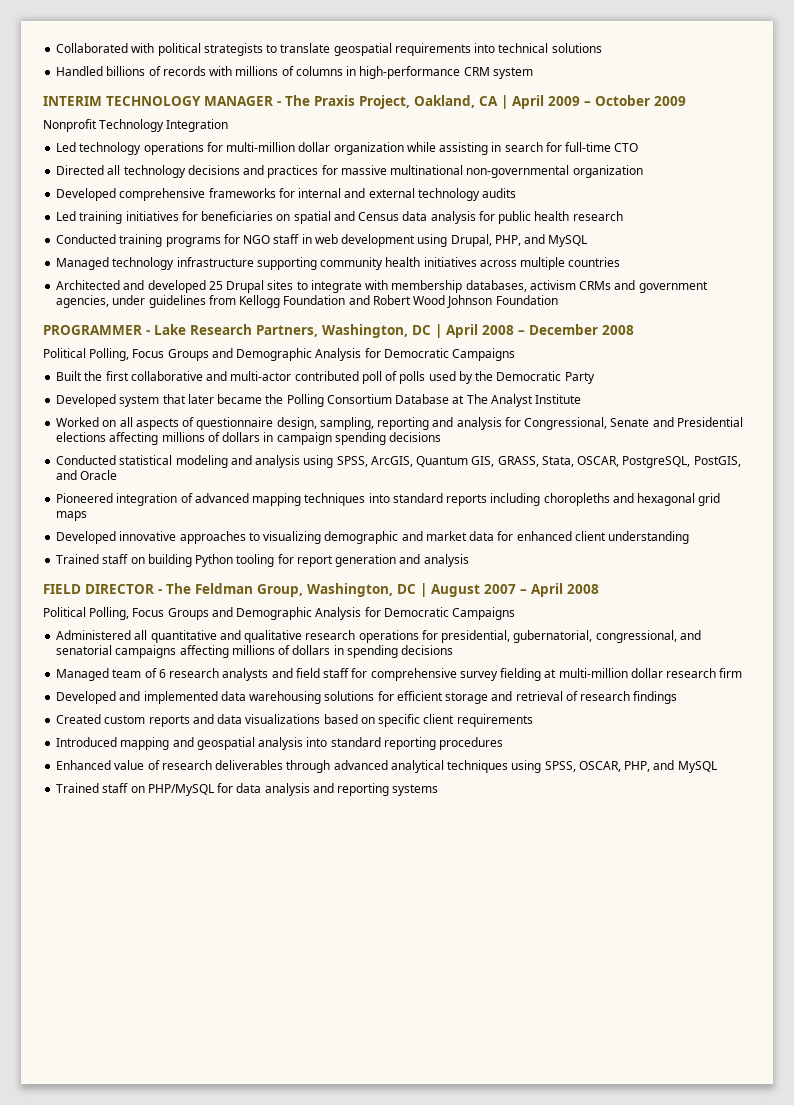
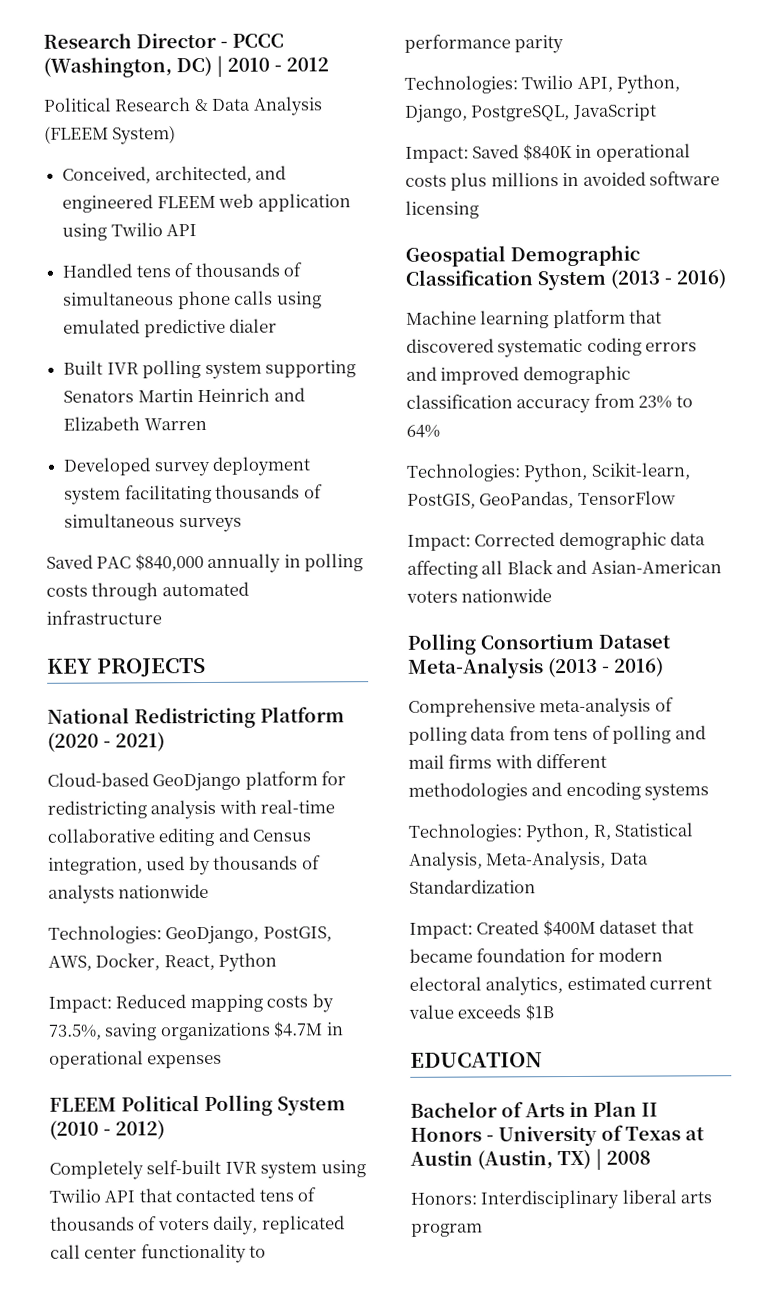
[56,43,602,56] [56,66,533,79] [43,95,686,109] [43,119,229,132] [56,142,639,155] [56,165,643,178] [56,188,517,201] [56,211,623,224] [56,234,588,247] [56,257,621,270] [56,280,708,293] [56,295,558,308] [43,324,634,338] [43,348,516,361] [56,371,595,384] [56,394,582,407] [56,417,743,430] [56,432,442,445] [56,455,741,468] [56,470,118,480] [56,493,721,506] [56,511,88,521] [56,531,690,544] [56,554,469,567] [43,583,599,597] [43,607,516,620] [56,630,701,643] [56,645,454,658] [56,668,743,681] [56,691,678,704] [56,714,533,727] [56,737,504,750] [56,760,717,773] [56,783,439,796] Collaborated with political strategists to translate geospatial requirements into technical solutions // Handled billions of records with millions of columns in high-performance CRM system // INTERIM TECHNOLOGY MANAGER - The Praxis Project, Oakland, CA | April 2009 – October 2009 // Nonprofit Technology Integration // Led technology operations for multi-million dollar organization while assisting in search for full-time CTO // Directed all technology decisions and practices for massive multinational non-governmental organization // Developed comprehensive frameworks for internal and external technology audits // Led training initiatives for beneficiaries on spatial and Census data analysis for public health research // Conducted training programs for NGO staff in web development using Drupal, PHP, and MySQL // Managed technology infrastructure supporting community health initiatives across multiple countries // Architected and developed 25 Drupal sites to integrate with membership databases, activism CRMs and government agencies, under guidelines from Kellogg Foundation and Robert Wood Johnson Foundation // PROGRAMMER - Lake Research Partners, Washington, DC | April 2008 – December 2008 // Political Polling, Focus Groups and Demographic Analysis for Democratic Campaigns // Built the first collaborative and multi-actor contributed poll of polls used by the Democratic Party // Developed system that later became the Polling Consortium Database at The Analyst Institute // Worked on all aspects of questionnaire design, sampling, reporting and analysis for Congressional, Senate and Presidential elections affecting millions of dollars in campaign spending decisions // Conducted statistical modeling and analysis using SPSS, ArcGIS, Quantum GIS, GRASS, Stata, OSCAR, PostgreSQL, PostGIS, and Oracle // Pioneered integration of advanced mapping techniques into standard reports including choropleths and hexagonal grid maps // Developed innovative approaches to visualizing demographic and market data for enhanced client understanding // Trained staff on building Python tooling for report generation and analysis // FIELD DIRECTOR - The Feldman Group, Washington, DC | August 2007 – April 2008 // Political Polling, Focus Groups and Demographic Analysis for Democratic Campaigns // Administered all quantitative and qualitative research operations for presidential, gubernatorial, congressional, and senatorial campaigns affecting millions of dollars in spending decisions // Managed team of 6 research analysts and field staff for comprehensive survey fielding at multi-million dollar research firm // Developed and implemented data warehousing solutions for efficient storage and retrieval of research findings // Created custom reports and data visualizations based on specific client requirements // Introduced mapping and geospatial analysis into standard reporting procedures // Enhanced value of research deliverables through advanced analytical techniques using SPSS, OSCAR, PHP, and MySQL // Trained staff on PHP/MySQL for data analysis and reporting systems -> [43,32,284,49] [43,55,329,78] [43,96,323,116] [44,125,177,145] [62,165,287,184] [62,193,351,213] [62,222,198,241] [62,262,302,278] [63,290,322,310] [63,318,278,338] [63,360,356,379] [63,387,305,403] [63,416,207,431] [63,456,312,477] [64,484,323,505] [64,513,242,533] [46,553,364,573] [46,581,249,601] [46,610,162,625] [47,657,206,678] [47,706,345,729] [47,732,165,752] [47,771,347,792] [47,799,336,820] [47,827,313,847] [48,855,321,876] [48,883,210,904] [48,925,332,945] [48,952,278,972] [48,993,334,1013] [48,1021,344,1041] [49,1050,223,1069] [49,1094,346,1116] [49,1120,165,1140] [49,1159,366,1180] [49,1187,317,1203] [50,1215,345,1235] [50,1243,267,1264] [404,34,565,54] [404,74,681,94] [405,103,657,123] [405,143,691,163] [405,171,721,191] [405,200,479,219] [405,245,640,267] [405,269,727,291] [406,309,663,329] [406,337,698,358] [406,365,631,385] [406,393,693,414] [406,424,440,438] [406,462,691,483] [407,490,676,509] [407,531,707,551] [407,559,722,579] [406,588,553,603] [407,633,671,655] [408,657,664,679] [408,697,674,718] [408,725,706,745] [408,753,608,769] [408,781,710,801] [408,822,694,843] [409,850,649,871] [409,879,536,894] [409,919,694,939] [409,947,664,963] [409,975,713,996] [408,1004,554,1021] [410,1052,543,1068] [410,1100,658,1118] [410,1124,705,1147] [410,1148,651,1170] [410,1189,713,1210] [411,1223,483,1237] Research Director - PCCC (Washington, DC) | 2010 - 2012 // Political Research & Data Analysis (FLEEM System) // Conceived, architected, and engineered FLEEM web application using Twilio API // Handled tens of thousands of simultaneous phone calls using emulated predictive dialer // Built IVR polling system supporting Senators Martin Heinrich and Elizabeth Warren // Developed survey deployment system facilitating thousands of simultaneous surveys // Saved PAC $840,000 annually in polling costs through automated infrastructure // KEY PROJECTS // National Redistricting Platform (2020 - 2021) // Cloud-based GeoDjango platform for redistricting analysis with real-time collaborative editing and Census integration, used by thousands of analysts nationwide // Technologies: GeoDjango, PostGIS, AWS, Docker, React, Python // Impact: Reduced mapping costs by 73.5%, saving organizations $4.7M in operational expenses // FLEEM Political Polling System (2010 - 2012) // Completely self-built IVR system using Twilio API that contacted tens of thousands of voters daily, replicated call center functionality to performance parity // Technologies: Twilio API, Python, Django, PostgreSQL, JavaScript // Impact: Saved $840K in operational costs plus millions in avoided software licensing // Geospatial Demographic Classification System (2013 - 2016) // Machine learning platform that discovered systematic coding errors and improved demographic classification accuracy from 23% to 64% // Technologies: Python, Scikit-learn, PostGIS, GeoPandas, TensorFlow // Impact: Corrected demographic data affecting all Black and Asian-American voters nationwide // Polling Consortium Dataset Meta-Analysis (2013 - 2016) // Comprehensive meta-analysis of polling data from tens of polling and mail firms with different methodologies and encoding systems // Technologies: Python, R, Statistical Analysis, Meta-Analysis, Data Standardization // Impact: Created $400M dataset that became foundation for modern electoral analytics, estimated current value exceeds $1B // EDUCATION // Bachelor of Arts in Plan II Honors - University of Texas at Austin (Austin, TX) | 2008 // Honors: Interdisciplinary liberal arts program

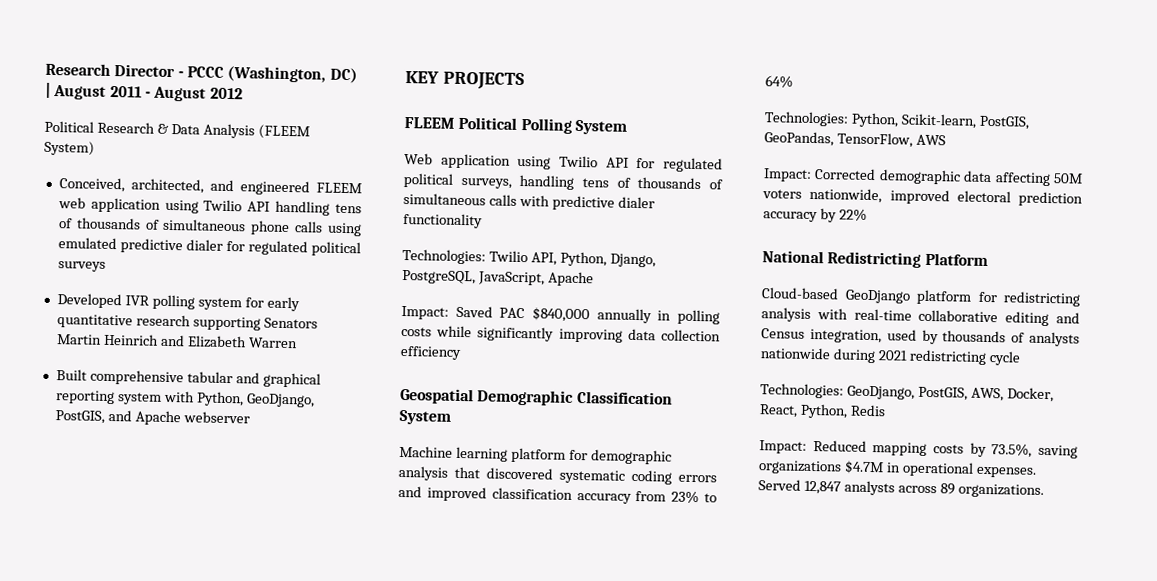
[227,57,282,72] 2010 - -> [53,84,207,102] August 2011 - August
[62,263,133,278] // Handled -> [275,200,331,216] handling
[63,360,262,379] // Built IVR polling system -> [225,240,361,257] [57,261,106,272] [56,293,300,312] [56,314,191,329] for regulated political surveys // Developed IVR polling system for early quantitative research
[63,456,312,477] [64,484,323,505] [64,513,242,533] Developed survey deployment system facilitating thousands of simultaneous surveys // -> [55,369,321,388] [54,390,315,408] [54,409,250,426] [405,71,525,91] [404,116,627,135] [404,153,723,173] [403,172,723,190] [403,192,655,211] [403,212,483,229] [402,248,656,268] [402,269,594,287] [401,305,449,320] Built comprehensive tabular and graphical reporting system with Python, GeoDjango, PostGIS, and Apache webserver // KEY PROJECTS // FLEEM Political Polling System // Web application using Twilio API for regulated political surveys, handling tens of thousands of simultaneous calls with predictive dialer functionality // Technologies: Twilio API, Python, Django, PostgreSQL, JavaScript, Apache // Impact:
[91,581,249,601] [46,610,162,625] [47,657,206,678] through automated infrastructure // KEY PROJECTS -> [436,325,721,343] [400,345,462,360] [400,387,673,406] [399,409,451,425] [399,445,672,465] [398,465,717,485] [398,485,717,504] [765,75,793,88] [764,111,1030,130] [764,131,946,148] [763,168,1083,187] [762,187,1083,207] [763,208,867,223] while significantly improving data collection efficiency // Geospatial Demographic Classification System // Machine learning platform for demographic analysis that discovered systematic coding errors and improved classification accuracy from 23% to 64% // Technologies: Python, Scikit-learn, PostGIS, GeoPandas, TensorFlow, AWS // Impact: Corrected demographic data affecting 50M voters nationwide, improved electoral prediction accuracy by 22%
[47,732,165,752] (2020 - 2021) -> (988, 259) none
(210, 891) none -> [832,348,1021,366] during 2021 redistricting cycle
[218,952,278,972] Python -> [799,403,886,419] Python, Redis
[147,1054,223,1069] [49,1094,346,1116] [49,1120,165,1140] [49,1159,366,1180] [49,1187,317,1203] [50,1215,345,1235] [50,1243,267,1264] [404,34,565,54] [404,74,681,94] [405,103,657,123] [405,143,691,163] [405,171,721,191] [405,200,479,219] [405,245,640,267] [405,269,727,291] [406,309,663,329] [406,337,698,358] [406,365,631,385] [406,393,693,414] [406,424,440,438] [406,462,691,483] [407,490,676,509] [407,531,707,551] [407,559,722,579] [406,588,553,603] [407,633,671,655] [408,657,664,679] [408,697,674,718] [408,725,706,745] [408,753,608,769] [408,781,710,801] [408,822,694,843] [409,850,649,871] [409,879,536,894] [409,919,694,939] [409,947,664,963] [409,975,713,996] [408,1004,554,1021] [410,1052,543,1068] [410,1100,658,1118] [410,1124,705,1147] [410,1148,651,1170] [410,1189,713,1210] [411,1223,483,1237] expenses // FLEEM Political Polling System (2010 - 2012) // Completely self-built IVR system using Twilio API that contacted tens of thousands of voters daily, replicated call center functionality to performance parity // Technologies: Twilio API, Python, Django, PostgreSQL, JavaScript // Impact: Saved $840K in operational costs plus millions in avoided software licensing // Geospatial Demographic Classification System (2013 - 2016) // Machine learning platform that discovered systematic coding errors and improved demographic classification accuracy from 23% to 64% // Technologies: Python, Scikit-learn, PostGIS, GeoPandas, TensorFlow // Impact: Corrected demographic data affecting all Black and Asian-American voters nationwide // Polling Consortium Dataset Meta-Analysis (2013 - 2016) // Comprehensive meta-analysis of polling data from tens of polling and mail firms with different methodologies and encoding systems // Technologies: Python, R, Statistical Analysis, Meta-Analysis, Data Standardization // Impact: Created $400M dataset that became foundation for modern electoral analytics, estimated current value exceeds $1B // EDUCATION // Bachelor of Arts in Plan II Honors - University of Texas at Austin (Austin, TX) | 2008 // Honors: Interdisciplinary liberal arts program -> [975,466,1037,478] [758,479,1044,498] expenses. Served 12,847 analysts across 89 organizations.

